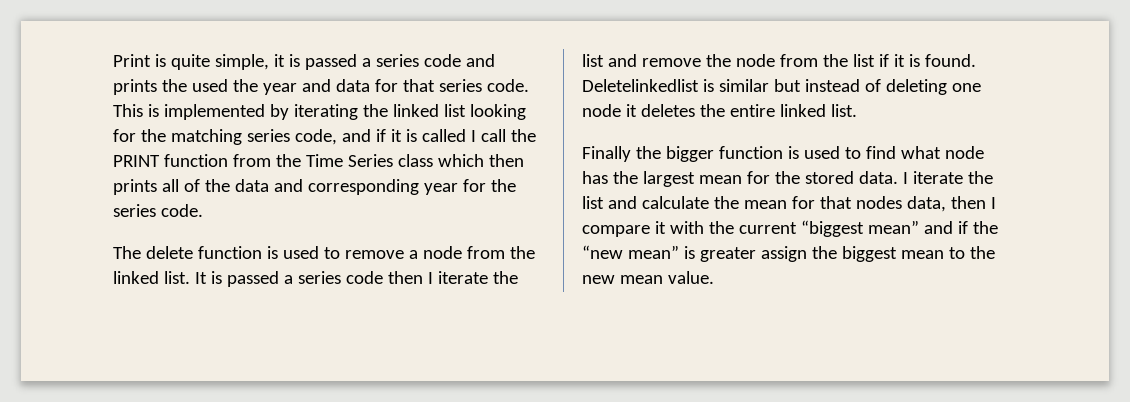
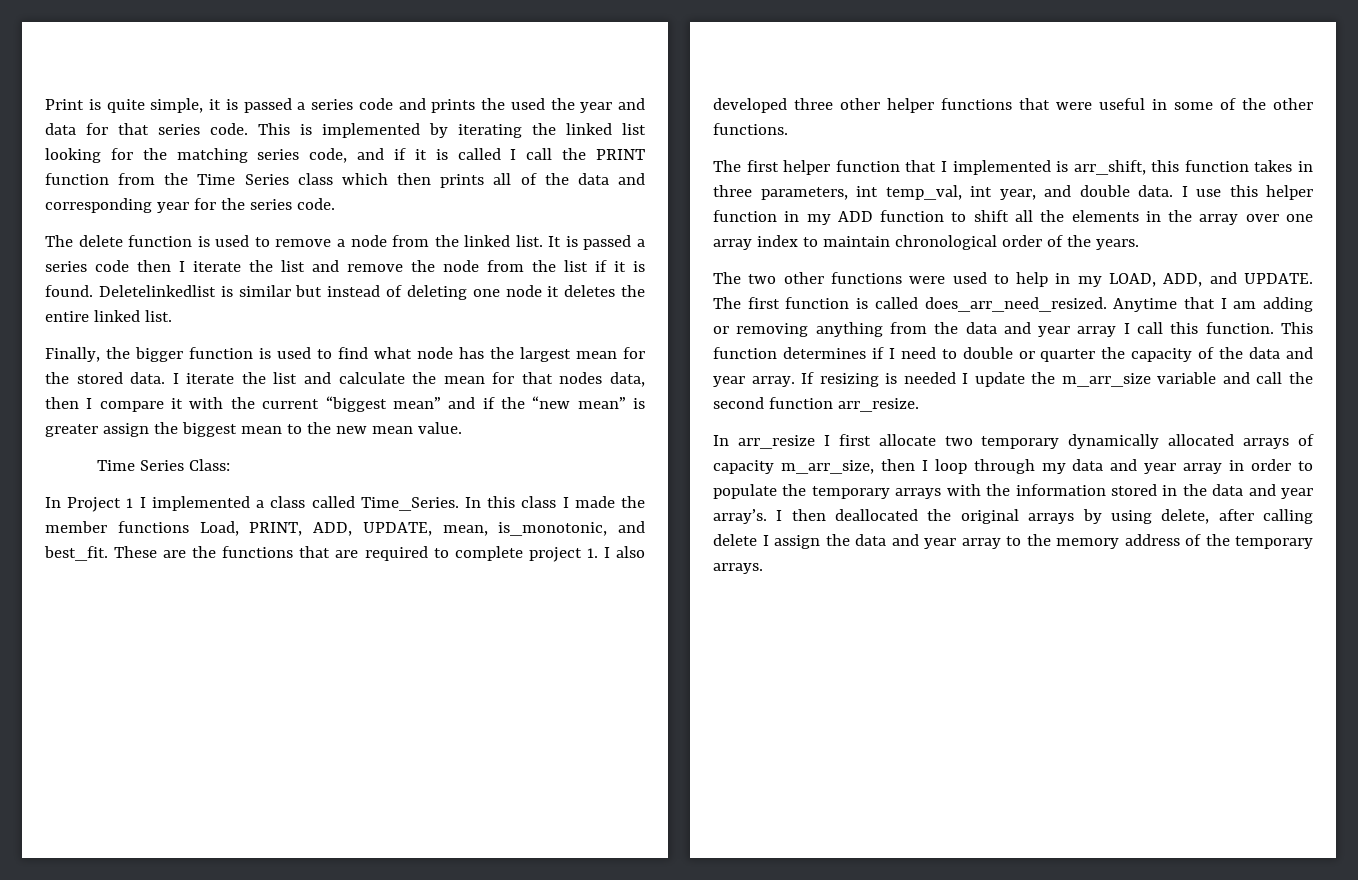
[582,146,631,162] Finally -> [45,347,100,362] Finally,
(714, 277) none -> [97,459,231,471] [45,496,645,512] [45,521,645,536] [44,546,646,562] [713,98,1313,113] [713,123,788,135] [713,160,1313,175] [713,185,1313,200] [713,210,1313,225] [713,235,1139,250] [713,272,1313,287] [713,297,1313,312] [713,322,1313,337] [713,347,1313,362] [713,372,1313,387] [713,397,919,412] [713,434,1314,449] [713,459,1313,474] [713,484,1313,499] [713,509,1313,524] [713,534,1313,549] [713,563,763,574] // Time Series Class: // In Project 1 I implemented a class called Time_Series. In this class I made the member functions Load, PRINT, ADD, UPDATE, mean, is_monotonic, and best_fit. These are the functions that are required to complete project 1. I also developed three other helper functions that were useful in some of the other functions. // The first helper function that I implemented is arr_shift, this function takes in three parameters, int temp_val, int year, and double data. I use this helper function in my ADD function to shift all the elements in the array over one array index to maintain chronological order of the years. // The two other functions were used to help in my LOAD, ADD, and UPDATE. The first function is called does_arr_need_resized. Anytime that I am adding or removing anything from the data and year array I call this function. This function determines if I need to double or quarter the capacity of the data and year array. If resizing is needed I update the m_arr_size variable and call the second function arr_resize. // In arr_resize I first allocate two temporary dynamically allocated arrays of capacity m_arr_size, then I loop through my data and year array in order to populate the temporary arrays with the information stored in the data and year array’s. I then deallocated the original arrays by using delete, after calling delete I assign the data and year array to the memory address of the temporary arrays.

